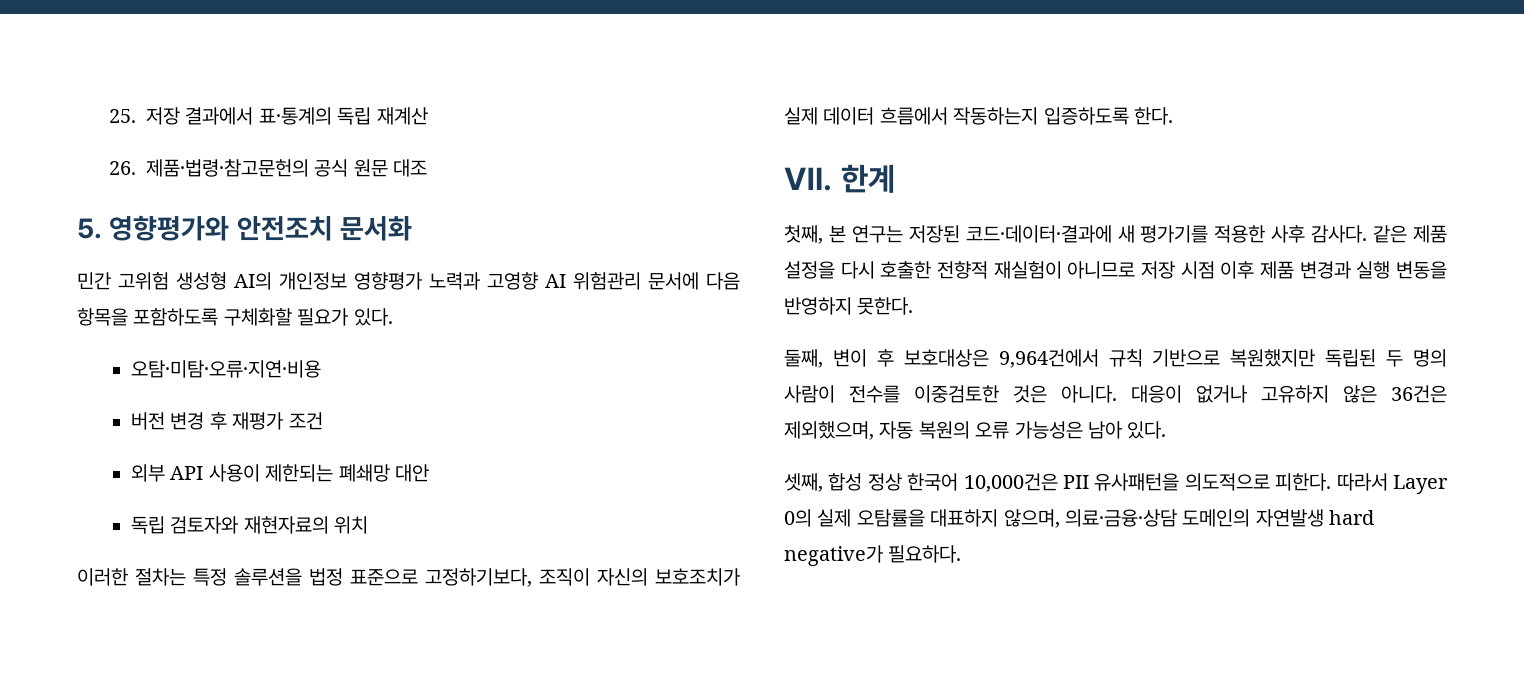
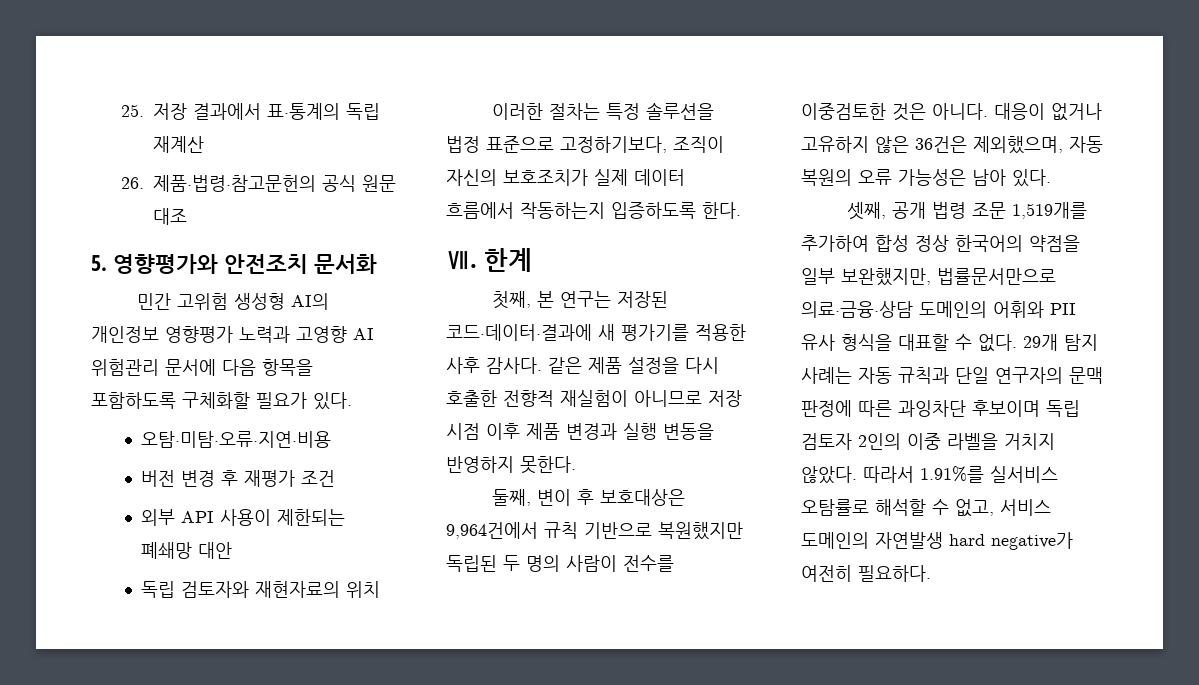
[828,473,1448,494] [784,509,1177,528] 합성 정상 한국어 10,000건은 PII 유사패턴을 의도적으로 피한다. 따라서 Layer 0의 실제 오탐률을 대표하지 않으며, 의료·금융·상담 -> [892,202,1088,219] [801,235,1080,252] [801,268,1056,286] [801,301,1076,318] [801,334,1098,352] [801,367,1103,384] [801,400,1080,417] [801,433,1055,450] [801,466,1058,484] [801,499,1051,517] 공개 법령 조문 1,519개를 추가하여 합성 정상 한국어의 약점을 일부 보완했지만, 법률문서만으로 의료·금융·상담 도메인의 어휘와 PII 유사 형식을 대표할 수 없다. 29개 탐지 사례는 자동 규칙과 단일 연구자의 문맥 판정에 따른 과잉차단 후보이며 독립 검토자 2인의 이중 라벨을 거치지 않았다. 따라서 1.91%를 실서비스 오탐률로 해석할 수 없고, 서비스
(883, 555) none -> [801,565,852,582] 여전히

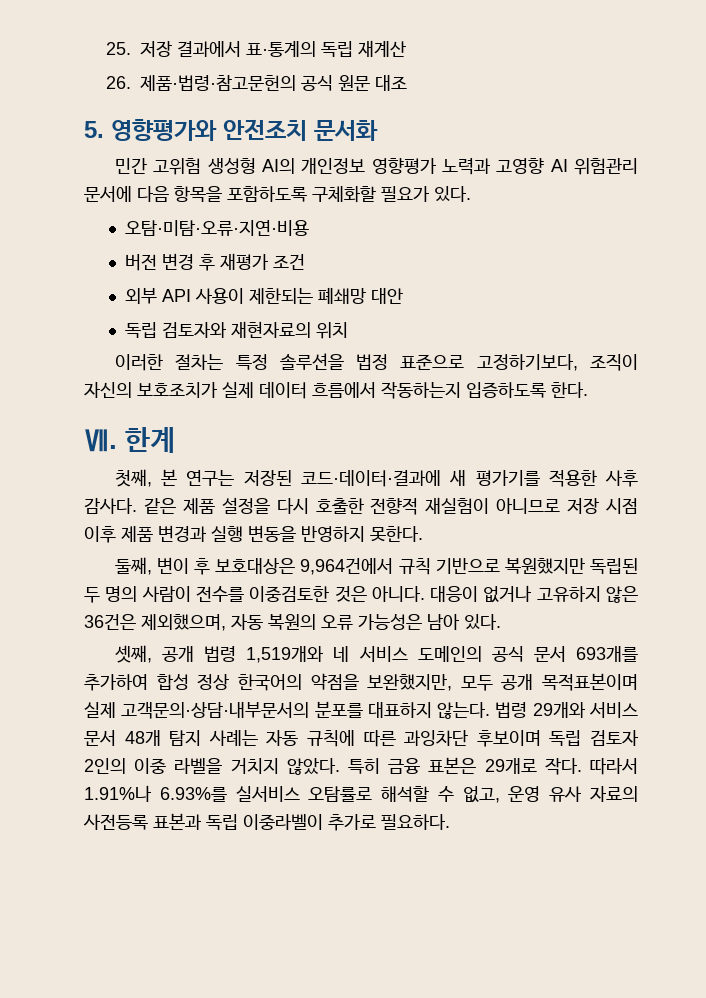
[972,202,1088,219] 조문 1,519개를 -> [246,646,638,663] 1,519개와 네 서비스 도메인의 공식 문서 693개를
[801,268,1056,286] [801,301,1076,318] [801,334,1098,352] [801,367,1103,384] [801,400,852,417] 일부 보완했지만, 법률문서만으로 의료·금융·상담 도메인의 어휘와 PII 유사 형식을 대표할 수 없다. 29개 탐지 사례는 자동 규칙과 단일 연구자의 문맥 판정에 -> [367,673,638,691] [84,701,638,719] [84,730,355,747] 보완했지만, 모두 공개 목적표본이며 실제 고객문의·상담·내부문서의 분포를 대표하지 않는다. 법령 29개와 서비스 문서 48개 탐지 사례는 자동 규칙에
[863,466,984,483] 따라서 1.91%를 -> [348,757,638,775] [84,785,227,802] 특히 금융 표본은 29개로 작다. 따라서 1.91%나 6.93%를
[1000,499,1051,516] [801,532,1073,550] [801,565,852,582] 서비스 도메인의 자연발생 hard negative가 여전히 -> [508,786,638,802] [83,813,376,831] 운영 유사 자료의 사전등록 표본과 독립 이중라벨이 추가로

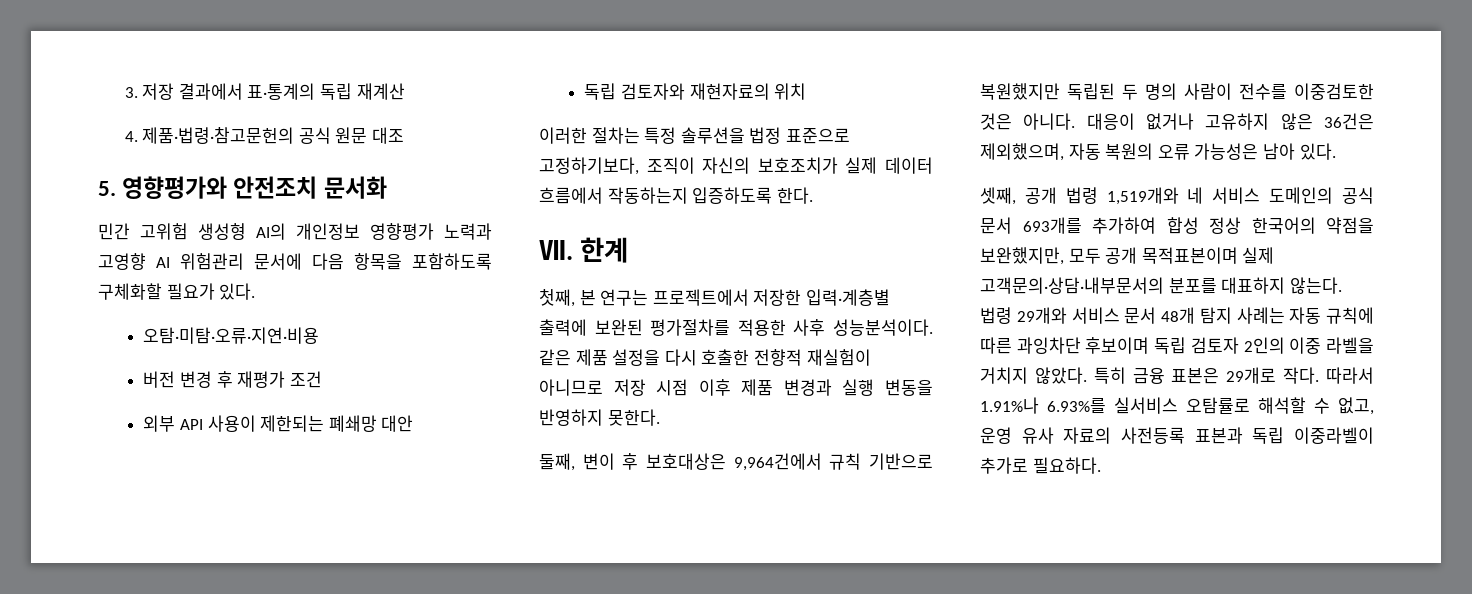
[105,42,131,55] 25. -> [124,87,138,98] 3.
[105,76,131,89] 26. -> [124,131,138,142] 4.
[243,470,540,487] 저장된 코드·데이터·결과에 새 평가기를 -> [652,289,890,306] [539,319,731,336] 프로젝트에서 저장한 입력·계층별 출력에 보완된 평가절차를
[84,498,137,514] 감사다. -> [833,319,933,336] 성능분석이다.

